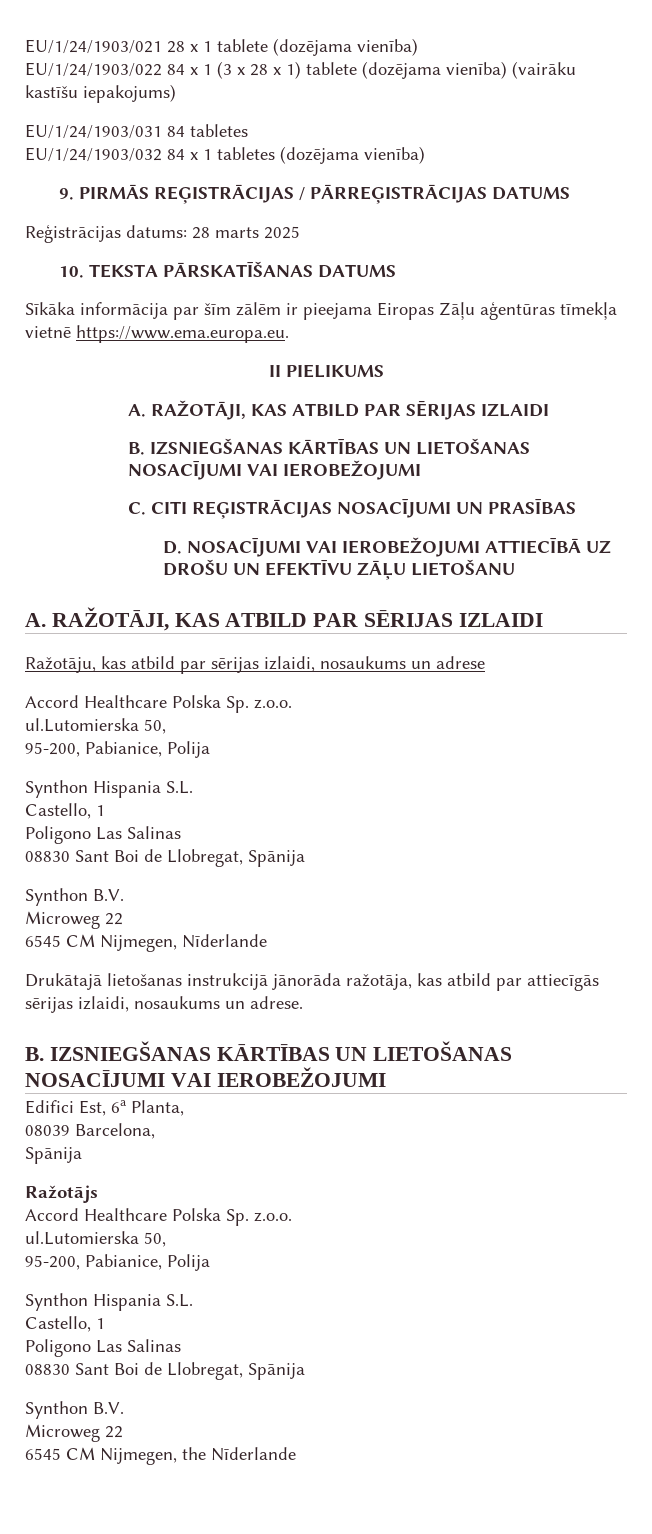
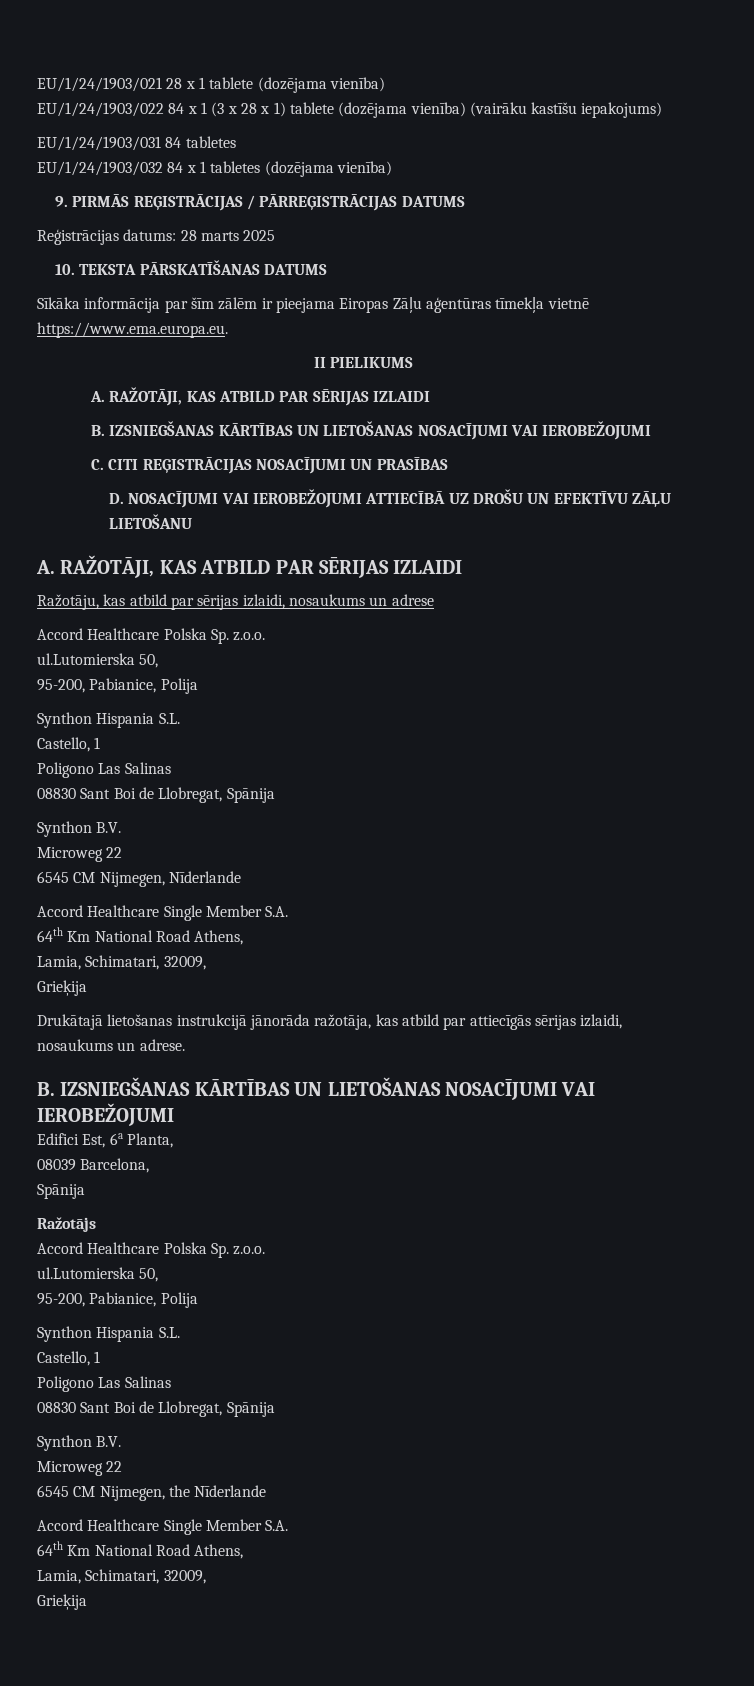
(267, 941) none -> [37,905,289,921] [37,927,244,945] [37,955,206,970] [37,980,87,996] // Accord Healthcare Single Member S.A. // 64th Km National Road Athens, // Lamia, Schimatari, 32009, // Grieķija
(296, 1454) none -> [37,1519,289,1535] [37,1541,244,1559] [37,1569,206,1584] [37,1594,87,1610] // Accord Healthcare Single Member S.A. // 64th Km National Road Athens, // Lamia, Schimatari, 32009, // Grieķija

